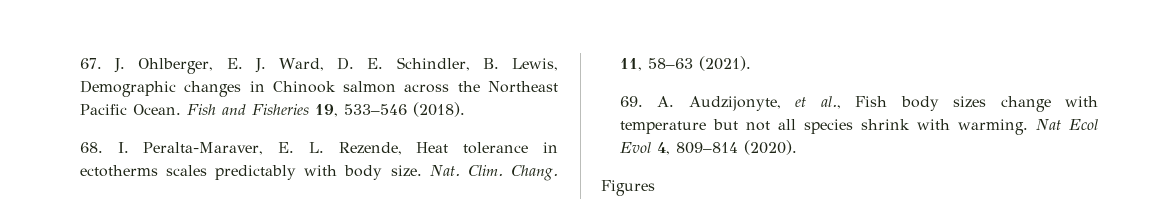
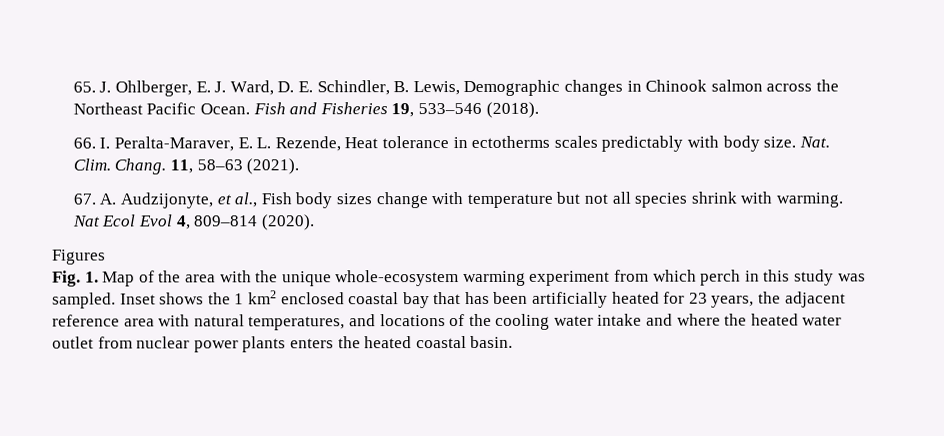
[79,58,102,69] 67. -> [72,81,96,93] 65.
[79,142,103,153] 68. -> [72,137,96,149] 66.
[619,96,643,107] 69. -> [72,193,96,205] 67.
(655, 188) none -> [52,269,866,287] [52,290,846,309] [52,313,843,331] [52,335,514,353] // Fig. 1. Map of the area with the unique whole-ecosystem warming experiment from which perch in this study was sampled. Inset shows the 1 km2 enclosed coastal bay that has been artificially heated for 23 years, the adjacent reference area with natural temperatures, and locations of the cooling water intake and where the heated water outlet from nuclear power plants enters the heated coastal basin.

